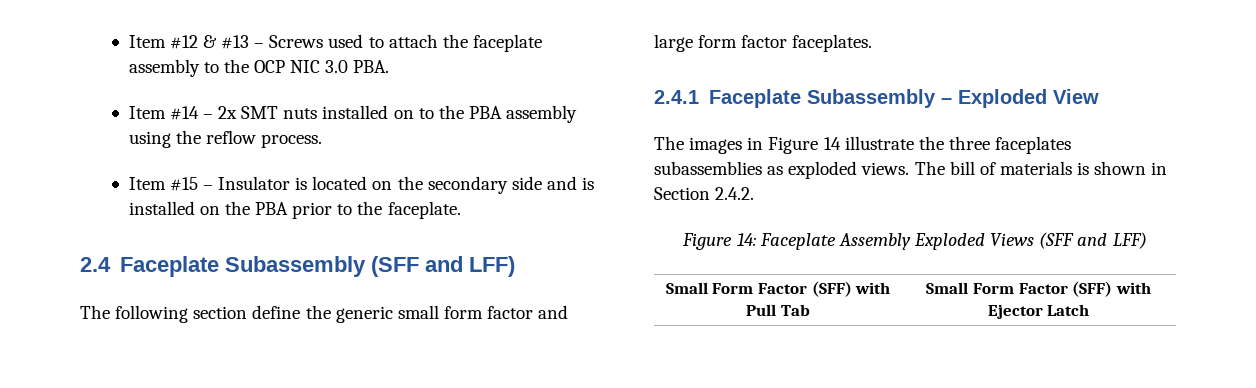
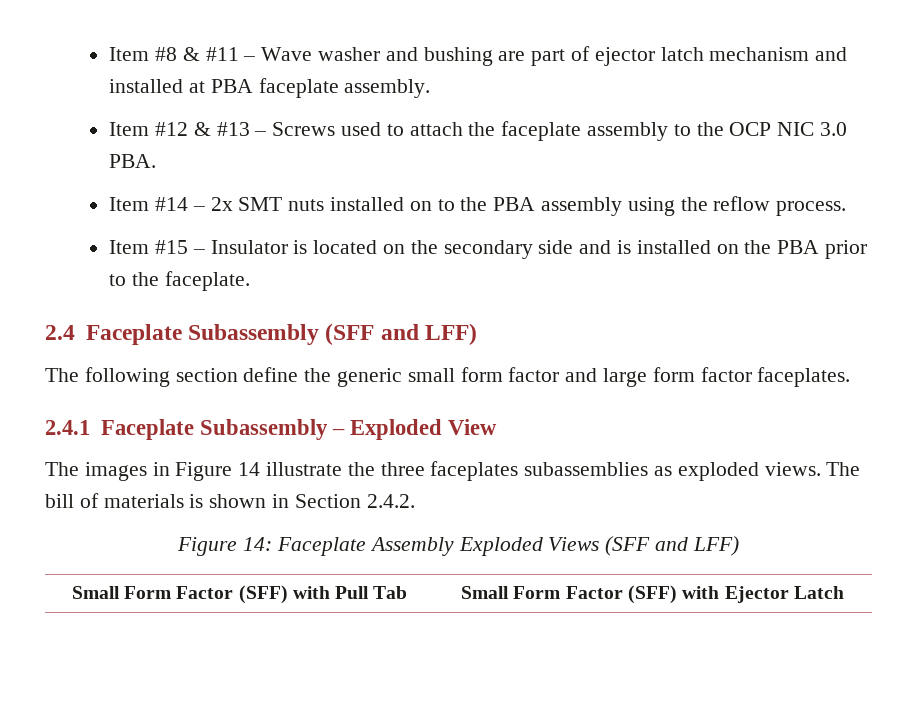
[128,35,166,48] Item -> [109,46,848,66] [109,78,431,98] [109,122,150,136] Item #8 & #11 – Wave washer and bushing are part of ejector latch mechanism and installed at PBA faceplate assembly. // Item

